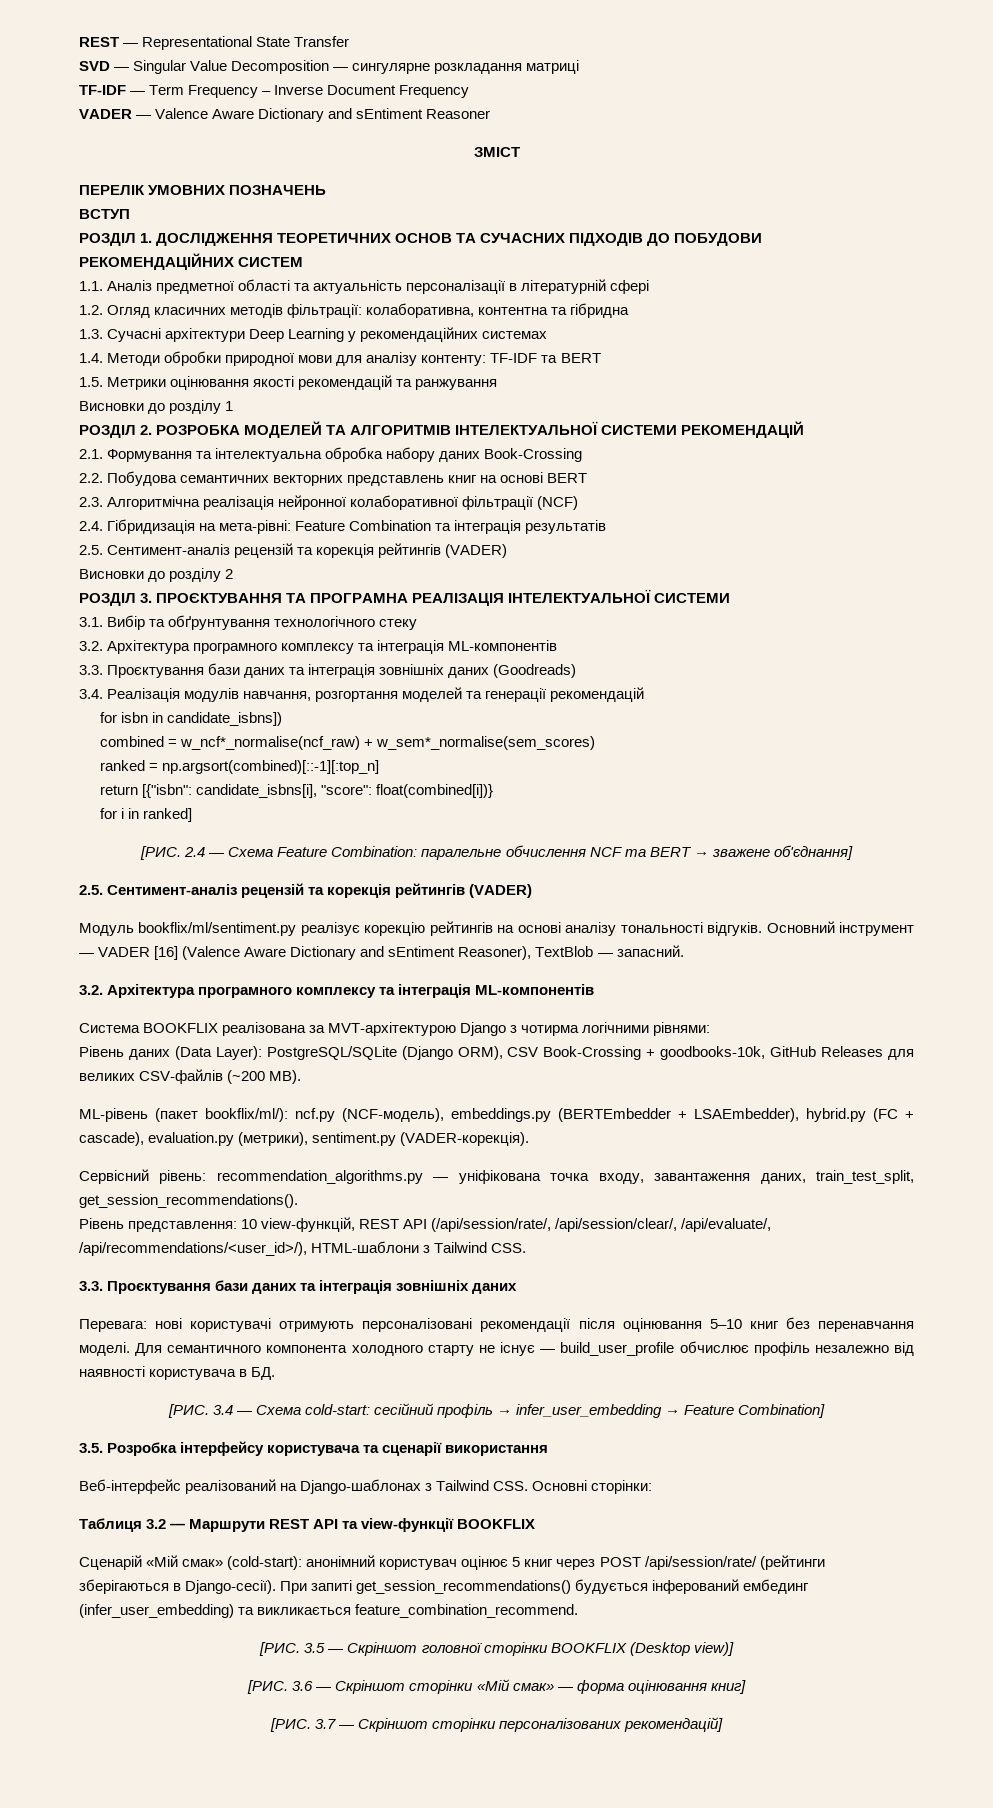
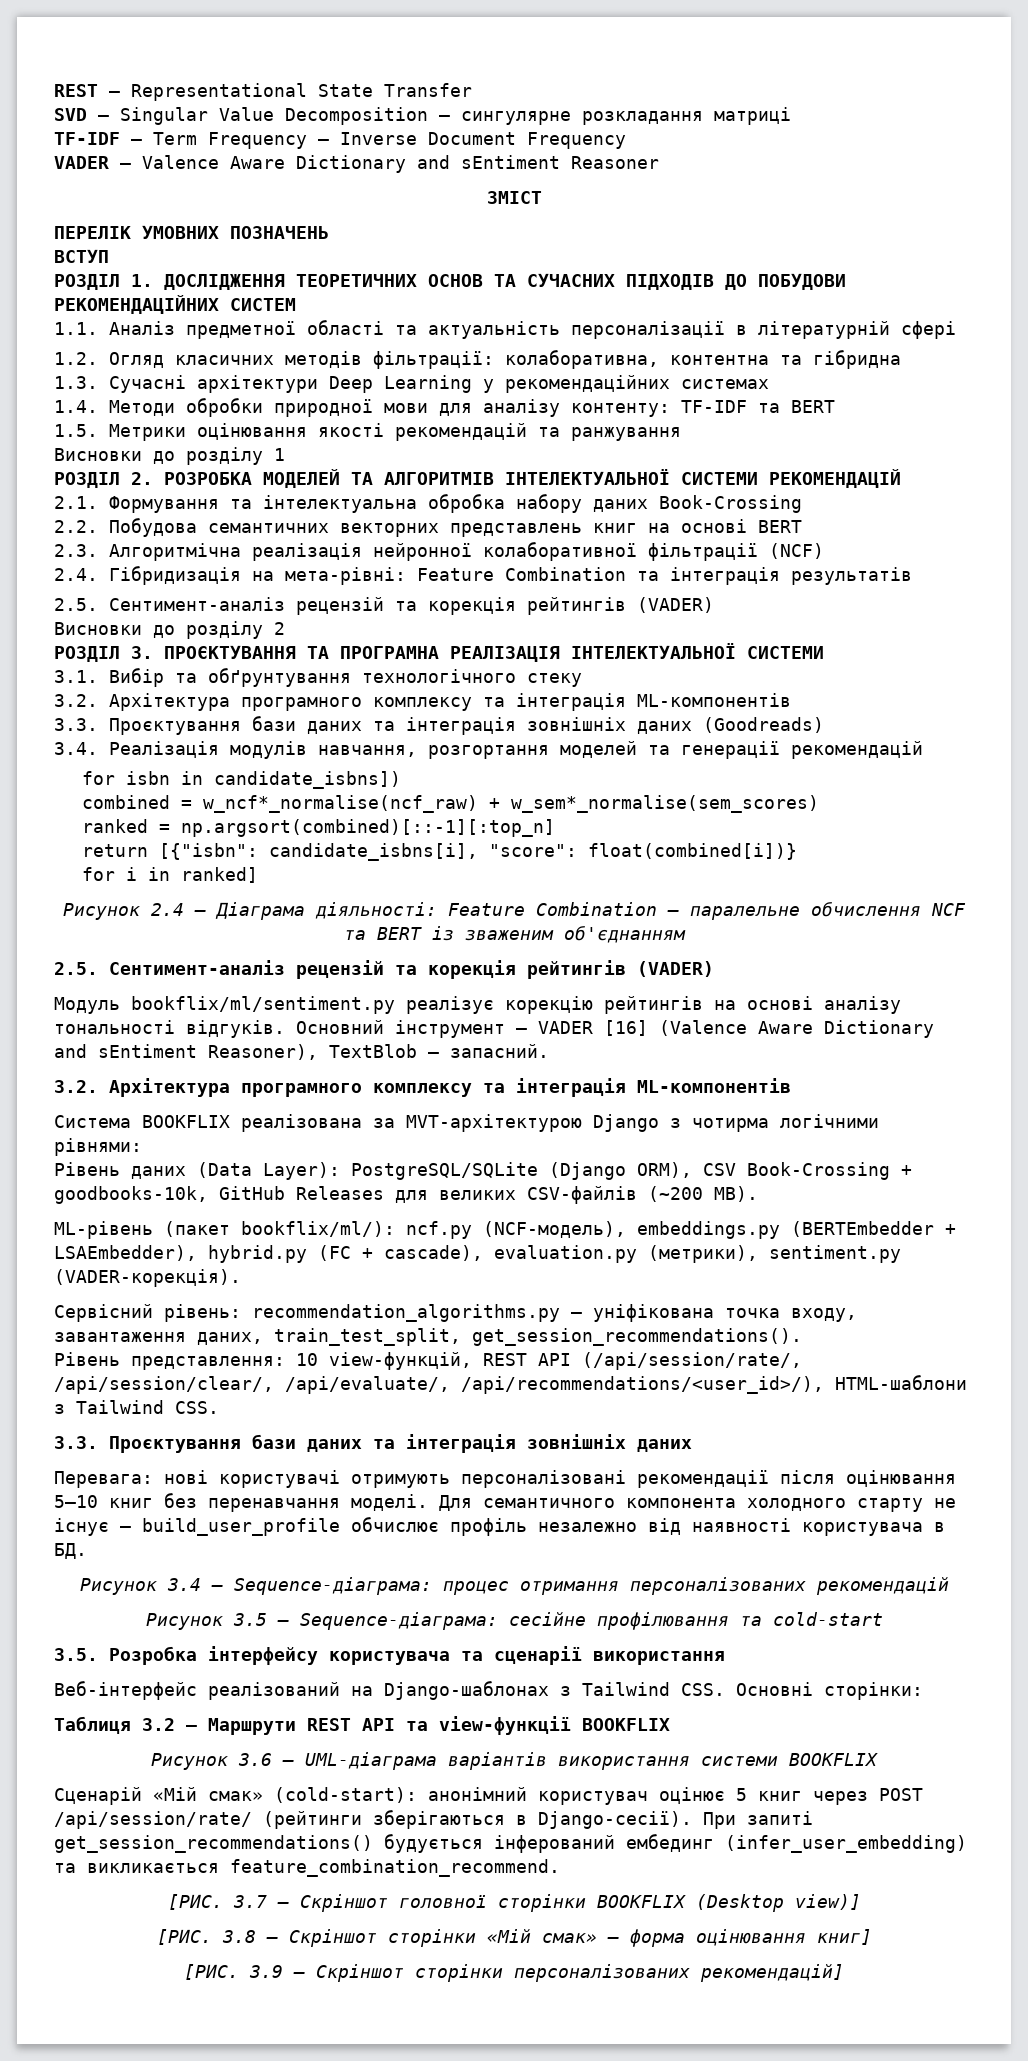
[140,846,182,860] [РИС. -> [63,903,140,920] Рисунок
[228,846,418,857] Схема Feature Combination: -> [215,902,679,920] Діаграма діяльності: Feature Combination —
[693,845,853,860] → зважене об'єднання] -> [431,926,686,943] із зваженим об'єднанням
[167,1404,209,1418] [РИС. -> [79,1578,157,1595] Рисунок
[255,1403,826,1418] Схема cold-start: сесійний профіль → infer_user_embedding → Feature Combination] -> [233,1577,949,1595] [145,1612,883,1630] Sequence-діаграма: процес отримання персоналізованих рекомендацій // Рисунок 3.5 — Sequence-діаграма: сесійне профілювання та cold-start
(536, 1524) none -> [151,1752,878,1770] // Рисунок 3.6 — UML-діаграма варіантів використання системи BOOKFLIX
[304,1643,326,1653] 3.5 -> [232,1895,267,1908] 3.7
[292,1681,314,1691] 3.6 -> [221,1930,256,1943] 3.8
[314,1719,336,1729] 3.7 -> [249,1965,283,1978] 3.9

